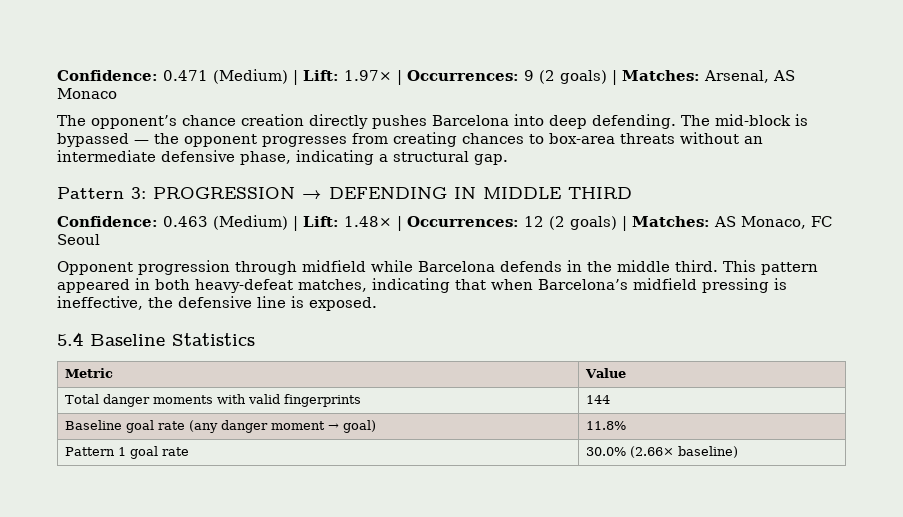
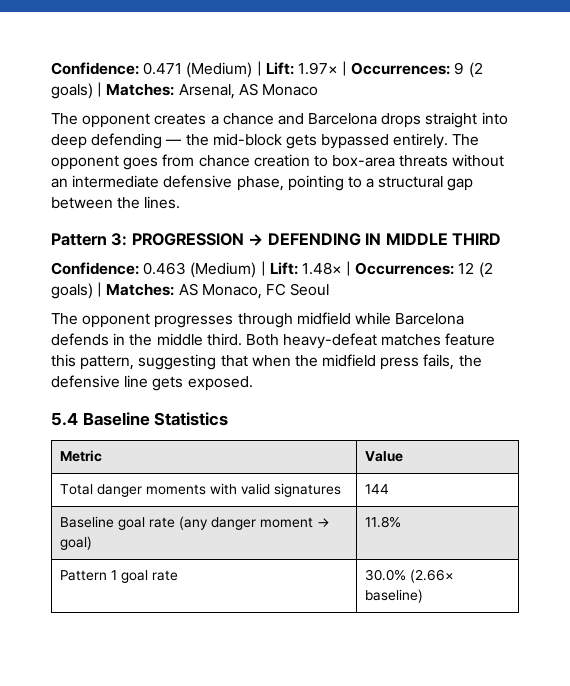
[91,114,808,129] [57,132,524,147] opponent’s chance creation directly pushes Barcelona into deep defending. The mid-block is bypassed — the opponent progresses from creating chances -> [82,112,508,128] [51,133,480,149] [51,154,310,170] opponent creates a chance and Barcelona drops straight into deep defending — the mid-block gets bypassed entirely. The opponent goes from chance creation
[296,150,508,165] indicating a structural gap. -> [287,175,474,191] [51,196,181,209] pointing to a structural gap between the lines.
[57,260,230,275] Opponent progression -> [51,313,234,328] The opponent progresses
[723,260,818,275] [57,278,787,293] [57,296,143,310] This pattern appeared in both heavy-defeat matches, indicating that when Barcelona’s midfield pressing is ineffective, -> [245,333,496,349] [51,354,455,370] Both heavy-defeat matches feature this pattern, suggesting that when the midfield press fails,
[291,296,304,308] is -> [152,376,184,391] gets
[283,394,361,407] fingerprints -> [274,483,342,497] signatures

